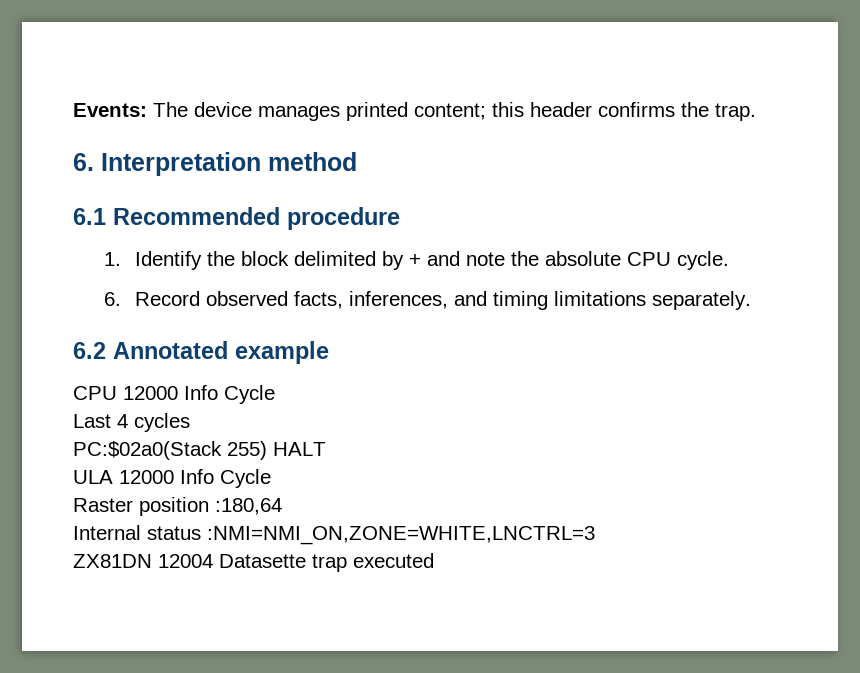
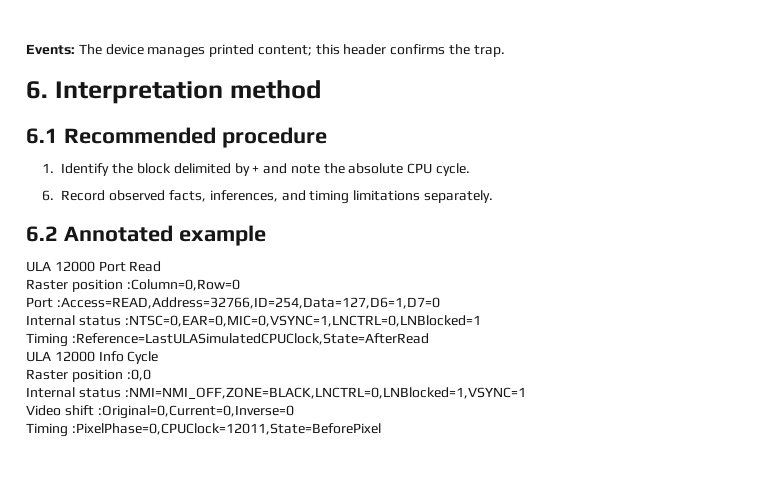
[73,385,275,404] [73,413,190,432] [73,441,326,460] CPU 12000 Info Cycle // Last 4 cycles // PC:$02a0(Stack 255) HALT -> [26,261,162,272] [26,279,240,292] [26,297,440,309] [26,315,481,327] [26,333,429,347] ULA 12000 Port Read // Raster position :Column=0,Row=0 // Port :Access=READ,Address=32766,ID=254,Data=127,D6=1,D7=0 // Internal status :NTSC=0,EAR=0,MIC=0,VSYNC=1,LNCTRL=0,LNBlocked=1 // Timing :Reference=LastULASimulatedCPUClock,State=AfterRead
[215,498,282,515] [73,525,595,545] [73,553,434,572] :180,64 // Internal status :NMI=NMI_ON,ZONE=WHITE,LNCTRL=3 // ZX81DN 12004 Datasette trap executed -> [126,369,151,381] [26,387,526,399] [26,405,294,419] [26,423,381,437] :0,0 // Internal status :NMI=NMI_OFF,ZONE=BLACK,LNCTRL=0,LNBlocked=1,VSYNC=1 // Video shift :Original=0,Current=0,Inverse=0 // Timing :PixelPhase=0,CPUClock=12011,State=BeforePixel

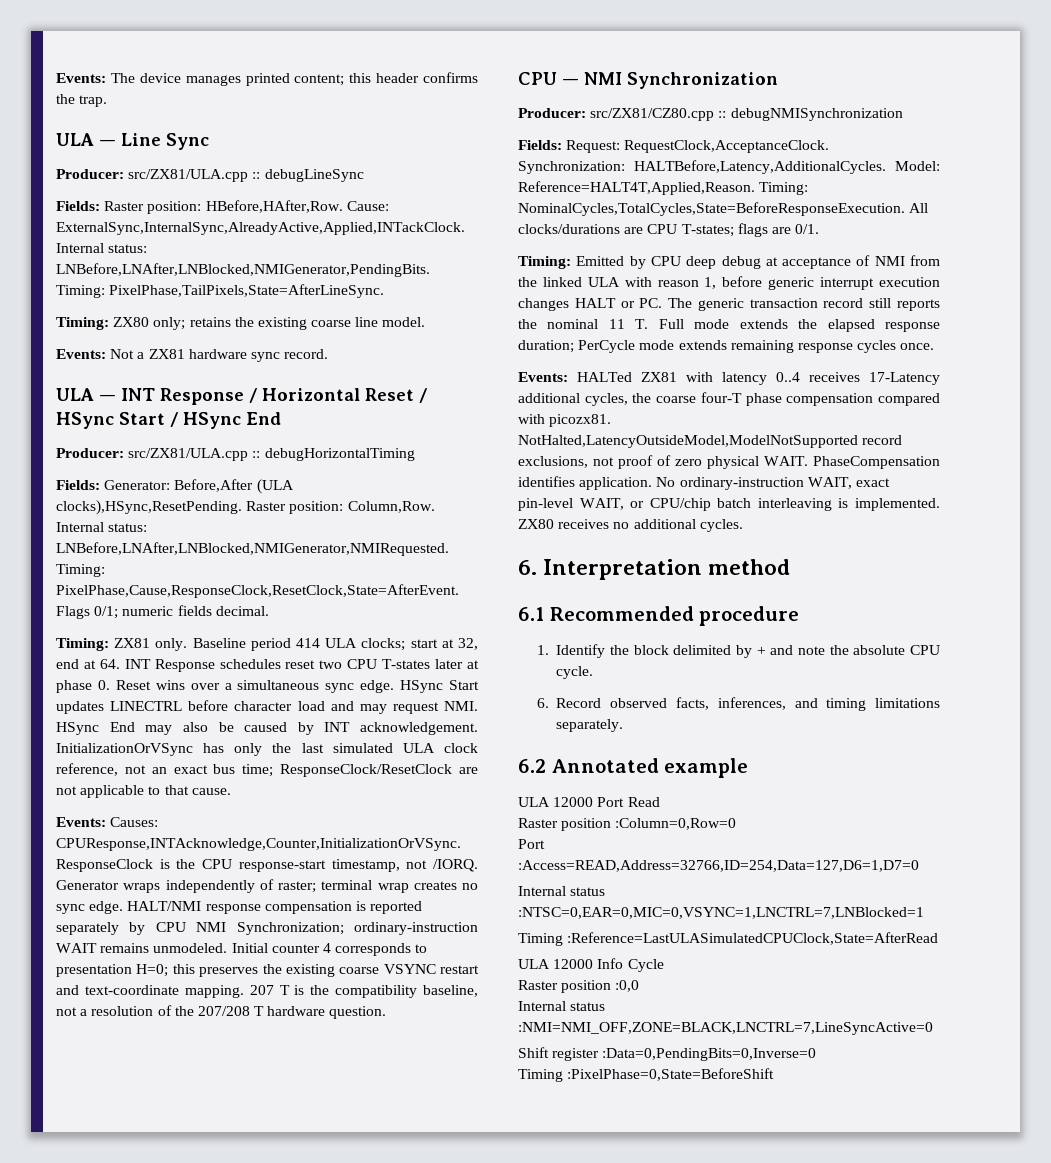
(505, 51) none -> [56,133,209,150] [56,169,364,182] [56,200,389,214] [56,222,465,235] [56,243,148,253] [56,263,430,277] [56,284,385,298] [56,317,426,330] [56,349,329,362] [56,388,427,405] [56,412,281,429] [56,448,415,461] [56,479,294,494] [56,500,435,515] [56,522,148,532] [56,542,449,556] [56,564,105,577] [56,584,459,598] [56,605,269,619] [56,638,478,651] [56,659,480,672] [56,680,479,693] [56,700,478,714] [56,722,478,735] [56,743,479,756] [56,763,478,777] [56,785,231,798] [56,817,159,827] [56,838,461,851] [56,859,479,872] [56,879,478,893] [56,901,423,914] [56,922,478,935] [56,943,428,956] [56,964,479,977] [56,985,478,998] [56,1005,387,1019] [518,72,778,89] [518,108,903,121] [518,140,830,153] [518,160,940,174] [518,181,809,195] [518,202,929,216] [518,223,820,237] [518,255,941,269] [518,276,940,290] [518,298,940,311] [518,319,940,332] [518,340,935,353] [518,372,940,385] [518,392,940,406] [518,414,612,427] [518,435,903,448] [518,455,940,469] [518,476,890,490] [518,498,940,511] [518,519,743,532] // ULA — Line Sync // Producer: src/ZX81/ULA.cpp :: debugLineSync // Fields: Raster position: HBefore,HAfter,Row. Cause: ExternalSync,InternalSync,AlreadyActive,Applied,INTackClock. Internal status: LNBefore,LNAfter,LNBlocked,NMIGenerator,PendingBits. Timing: PixelPhase,TailPixels,State=AfterLineSync. // Timing: ZX80 only; retains the existing coarse line model. // Events: Not a ZX81 hardware sync record. // ULA — INT Response / Horizontal Reset / HSync Start / HSync End // Producer: src/ZX81/ULA.cpp :: debugHorizontalTiming // Fields: Generator: Before,After (ULA clocks),HSync,ResetPending. Raster position: Column,Row. Internal status: LNBefore,LNAfter,LNBlocked,NMIGenerator,NMIRequested. Timing: PixelPhase,Cause,ResponseClock,ResetClock,State=AfterEvent. Flags 0/1; numeric fields decimal. // Timing: ZX81 only. Baseline period 414 ULA clocks; start at 32, end at 64. INT Response schedules reset two CPU T-states later at phase 0. Reset wins over a simultaneous sync edge. HSync Start updates LINECTRL before character load and may request NMI. HSync End may also be caused by INT acknowledgement. InitializationOrVSync has only the last simulated ULA clock reference, not an exact bus time; ResponseClock/ResetClock are not applicable to that cause. // Events: Causes: CPUResponse,INTAcknowledge,Counter,InitializationOrVSync. ResponseClock is the CPU response-start timestamp, not /IORQ. Generator wraps independently of raster; terminal wrap creates no sync edge. HALT/NMI response compensation is reported separately by CPU NMI Synchronization; ordinary-instruction WAIT remains unmodeled. Initial counter 4 corresponds to presentation H=0; this preserves the existing coarse VSYNC restart and text-coordinate mapping. 207 T is the compatibility baseline, not a resolution of the 207/208 T hardware question. // CPU — NMI Synchronization // Producer: src/ZX81/CZ80.cpp :: debugNMISynchronization // Fields: Request: RequestClock,AcceptanceClock. Synchronization: HALTBefore,Latency,AdditionalCycles. Model: Reference=HALT4T,Applied,Reason. Timing: NominalCycles,TotalCycles,State=BeforeResponseExecution. All clocks/durations are CPU T-states; flags are 0/1. // Timing: Emitted by CPU deep debug at acceptance of NMI from the linked ULA with reason 1, before generic interrupt execution changes HALT or PC. The generic transaction record still reports the nominal 11 T. Full mode extends the elapsed response duration; PerCycle mode extends remaining response cycles once. // Events: HALTed ZX81 with latency 0..4 receives 17-Latency additional cycles, the coarse four-T phase compensation compared with picozx81. NotHalted,LatencyOutsideModel,ModelNotSupported record exclusions, not proof of zero physical WAIT. PhaseCompensation identifies application. No ordinary-instruction WAIT, exact pin-level WAIT, or CPU/chip batch interleaving is implemented. ZX80 receives no additional cycles.
[124,315,481,327] :NTSC=0,EAR=0,MIC=0,VSYNC=1,LNCTRL=0,LNBlocked=1 -> [518,907,924,919] :NTSC=0,EAR=0,MIC=0,VSYNC=1,LNCTRL=7,LNBlocked=1
[124,387,526,399] [26,405,294,419] [26,423,381,437] :NMI=NMI_OFF,ZONE=BLACK,LNCTRL=0,LNBlocked=1,VSYNC=1 // Video shift :Original=0,Current=0,Inverse=0 // Timing :PixelPhase=0,CPUClock=12011,State=BeforePixel -> [518,1022,933,1035] [518,1047,817,1061] [518,1068,775,1082] :NMI=NMI_OFF,ZONE=BLACK,LNCTRL=7,LineSyncActive=0 // Shift register :Data=0,PendingBits=0,Inverse=0 // Timing :PixelPhase=0,State=BeforeShift

